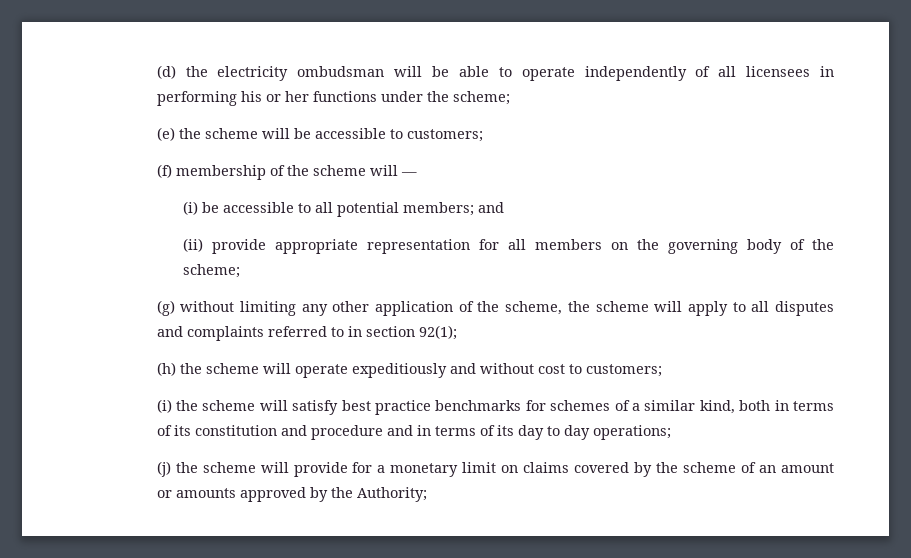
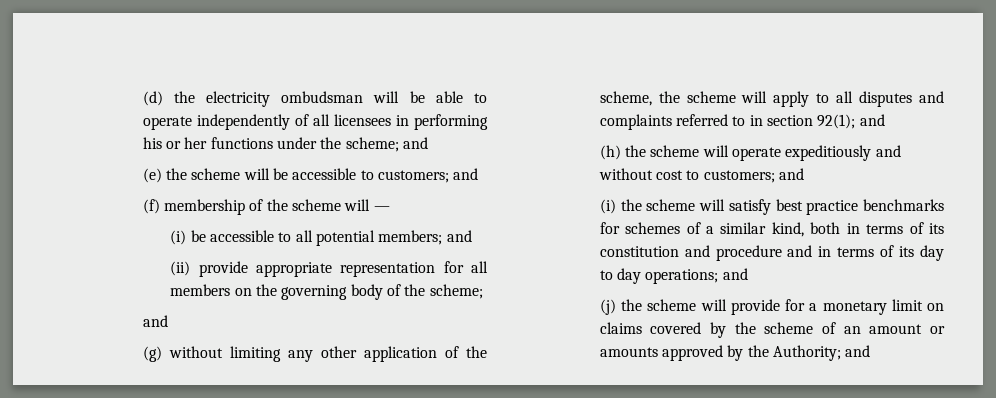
(510, 98) none -> [402,137,428,149] and
(483, 135) none -> [453,168,479,180] and
(241, 271) none -> [142,315,168,327] // and
(457, 332) none -> [859,114,885,126] and
(662, 370) none -> [779,168,805,180] and
(671, 432) none -> [722,268,748,280] and
(427, 494) none -> [845,345,871,357] and

